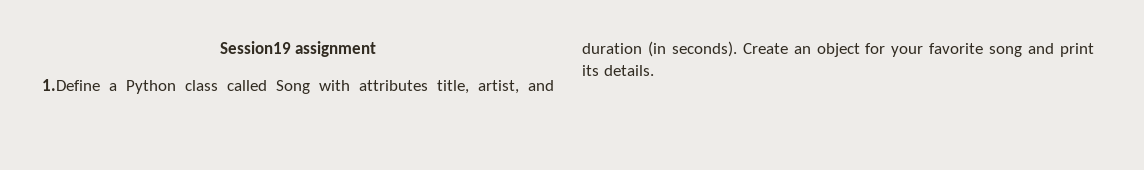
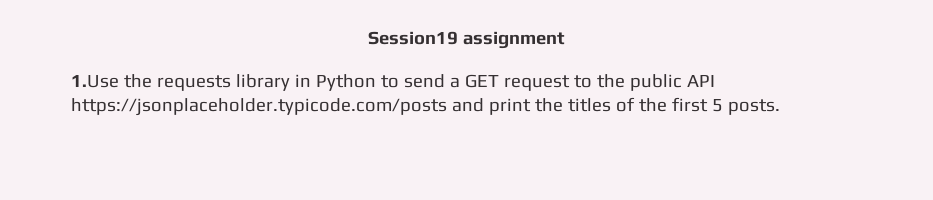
[42,79,554,94] [582,41,1094,57] [582,65,654,76] 1.Define a Python class called Song with attributes title, artist, and duration (in seconds). Create an object for your favorite song and print its details. -> [71,74,715,91] [71,97,780,116] 1.Use the requests library in Python to send a GET request to the public API https://jsonplaceholder.typicode.com/posts and print the titles of the first 5 posts.

